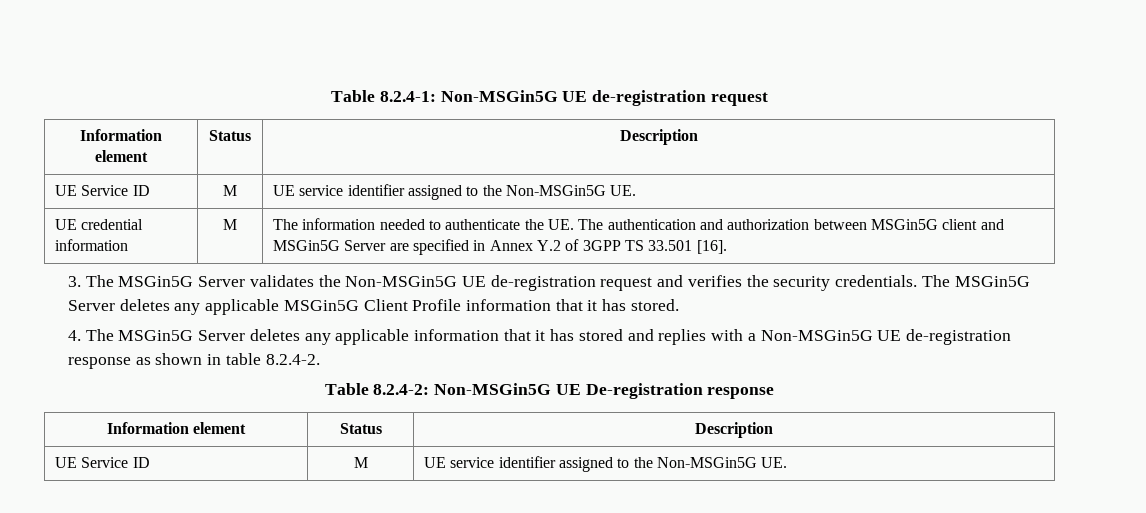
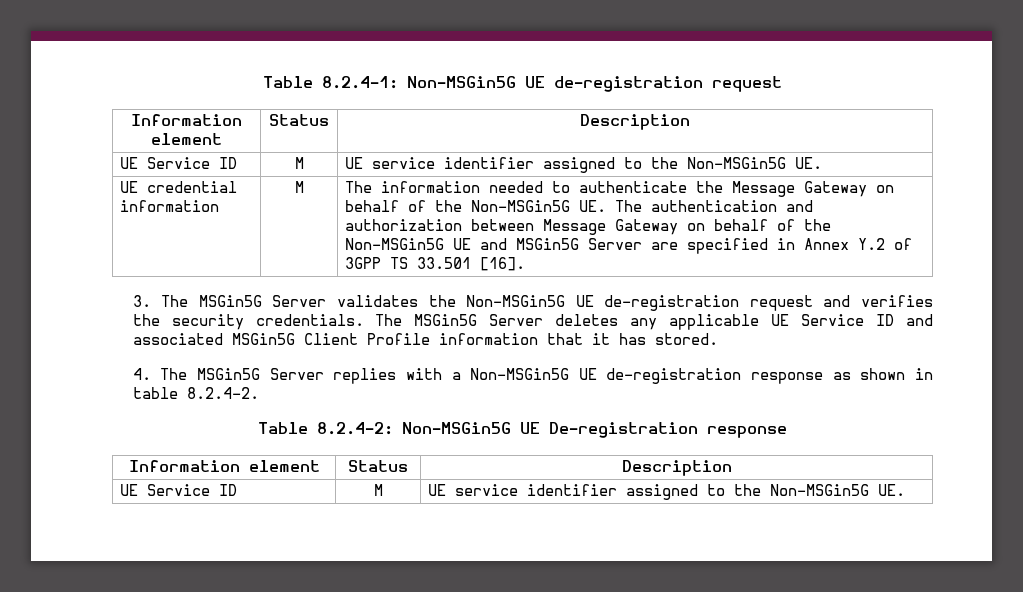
(544, 224) none -> [732,181,895,197] [345,200,571,212] Message Gateway on behalf of the Non-MSGin5G
[870,219,978,230] MSGin5G client -> [543,219,832,235] [345,238,472,250] Message Gateway on behalf of the Non-MSGin5G UE
(280, 307) none -> [771,314,933,326] [132,333,223,345] UE Service ID and associated
[249,329,654,345] deletes any applicable information that it has stored and -> (324, 374) none

